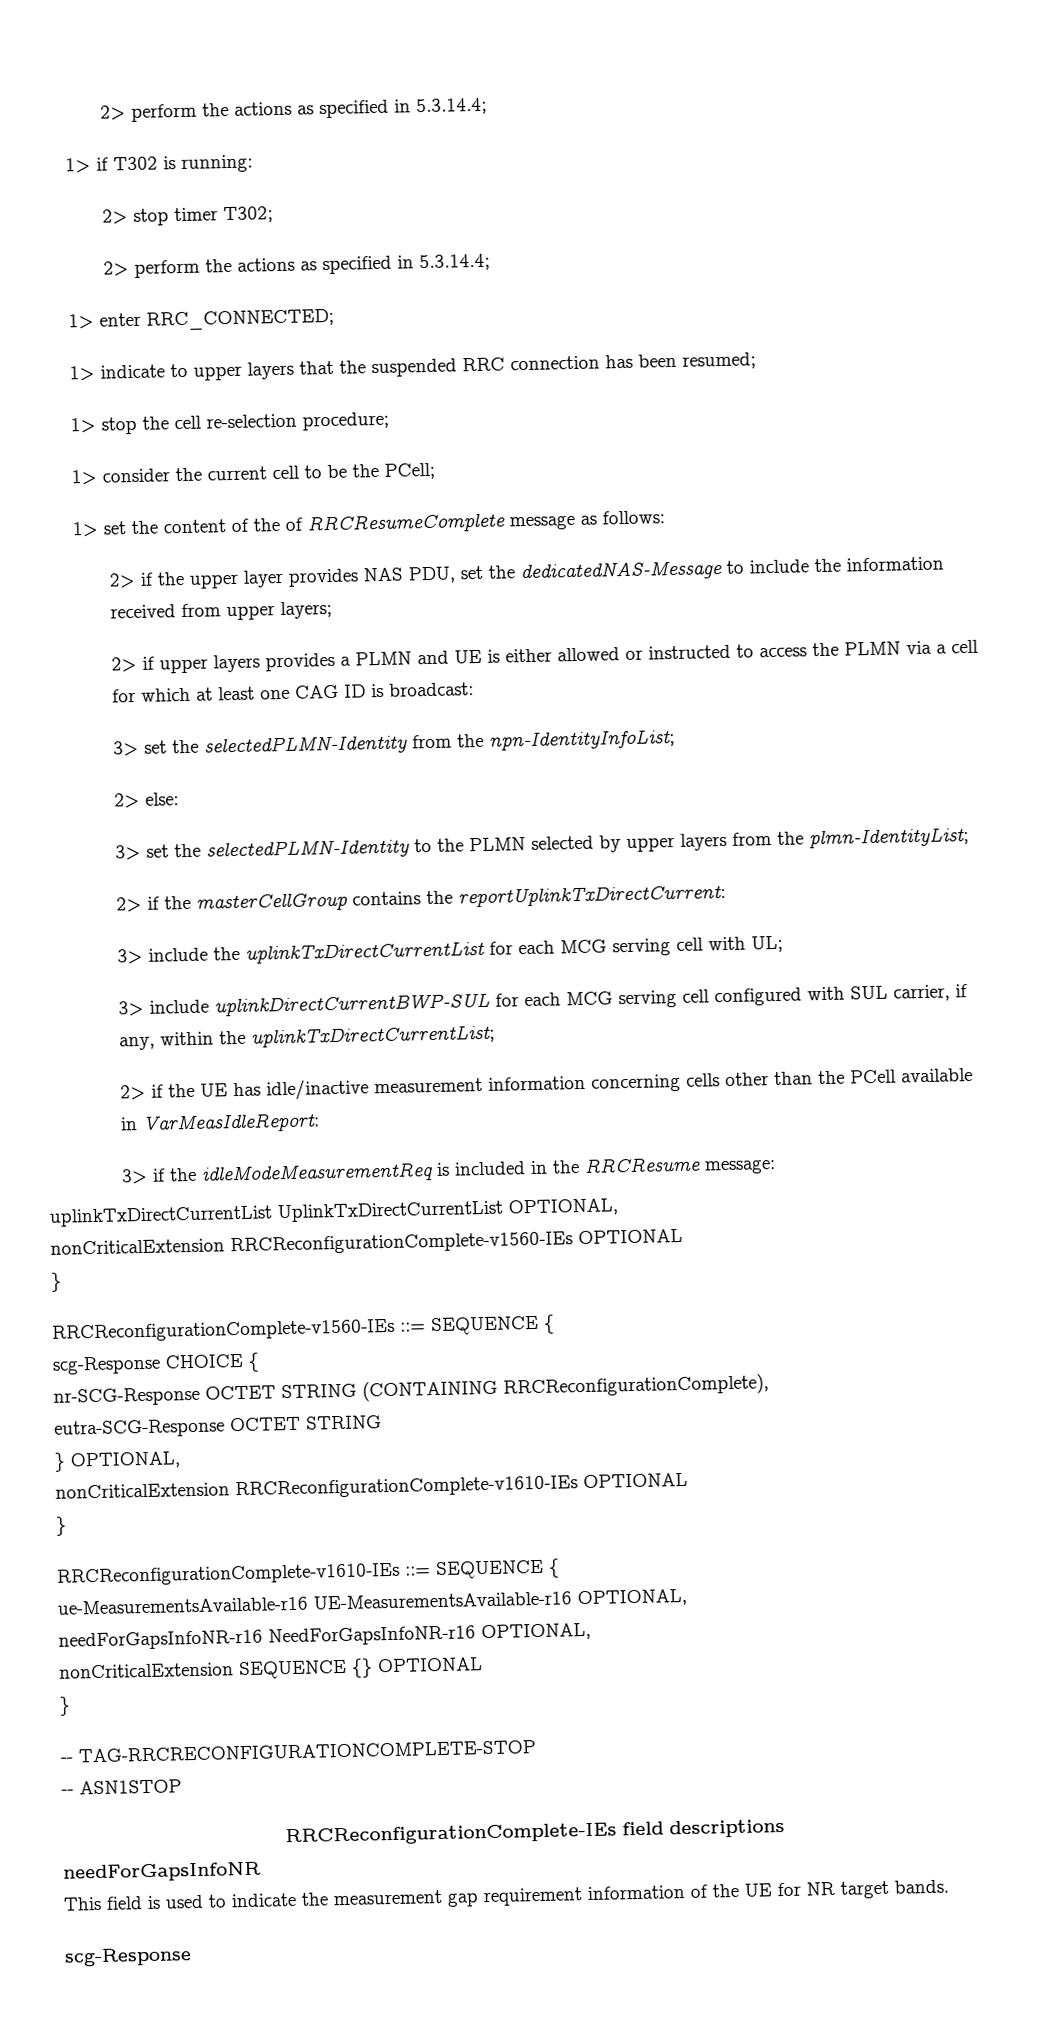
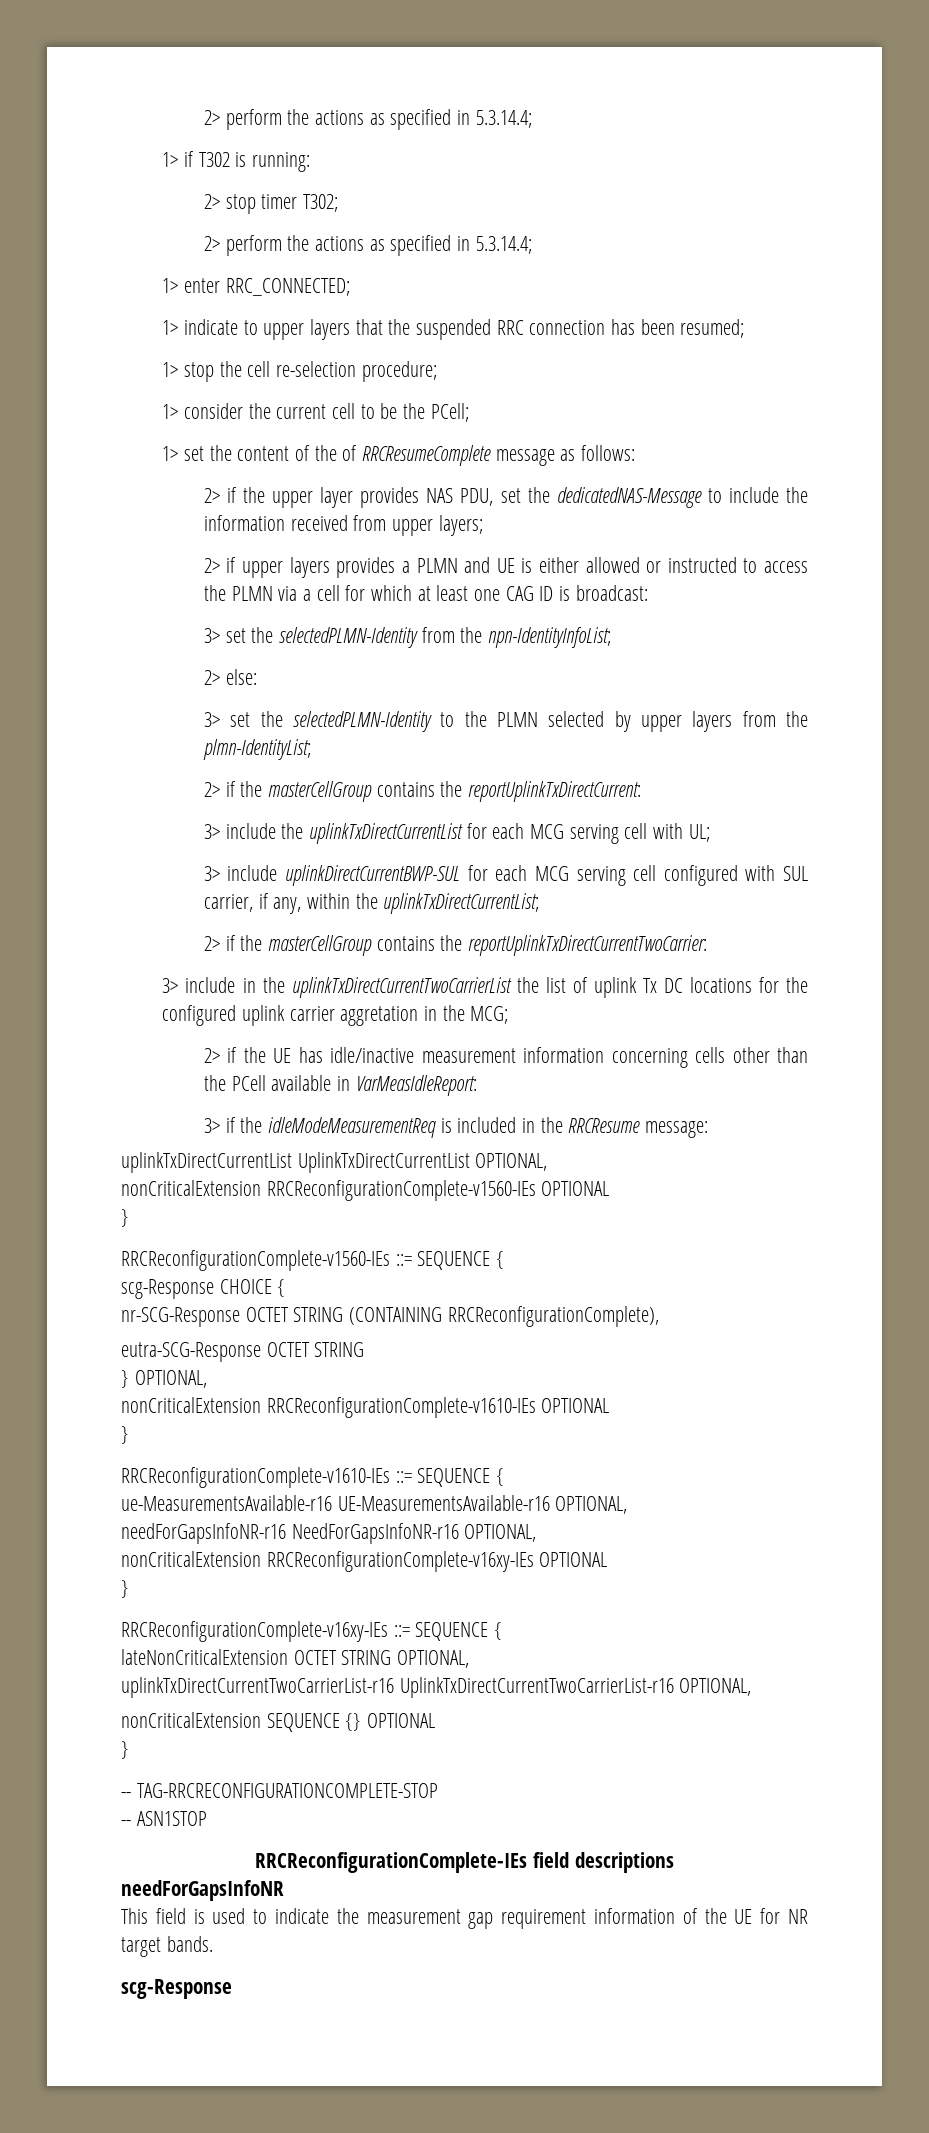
(496, 1036) none -> [203,935,707,956] [162,977,808,998] [162,1005,509,1026] // 2> if the masterCellGroup contains the reportUplinkTxDirectCurrentTwoCarrier: // 3> include in the uplinkTxDirectCurrentTwoCarrierList the list of uplink Tx DC locations for the configured uplink carrier aggretation in the MCG;
(591, 1632) none -> [121,1551,608,1572] [121,1580,129,1598] [121,1621,503,1642] [121,1649,470,1668] [121,1677,752,1698] // nonCriticalExtension RRCReconfigurationComplete-v16xy-IEs OPTIONAL // } // RRCReconfigurationComplete-v16xy-IEs ::= SEQUENCE { // lateNonCriticalExtension OCTET STRING OPTIONAL, // uplinkTxDirectCurrentTwoCarrierList-r16 UplinkTxDirectCurrentTwoCarrierList-r16 OPTIONAL,

